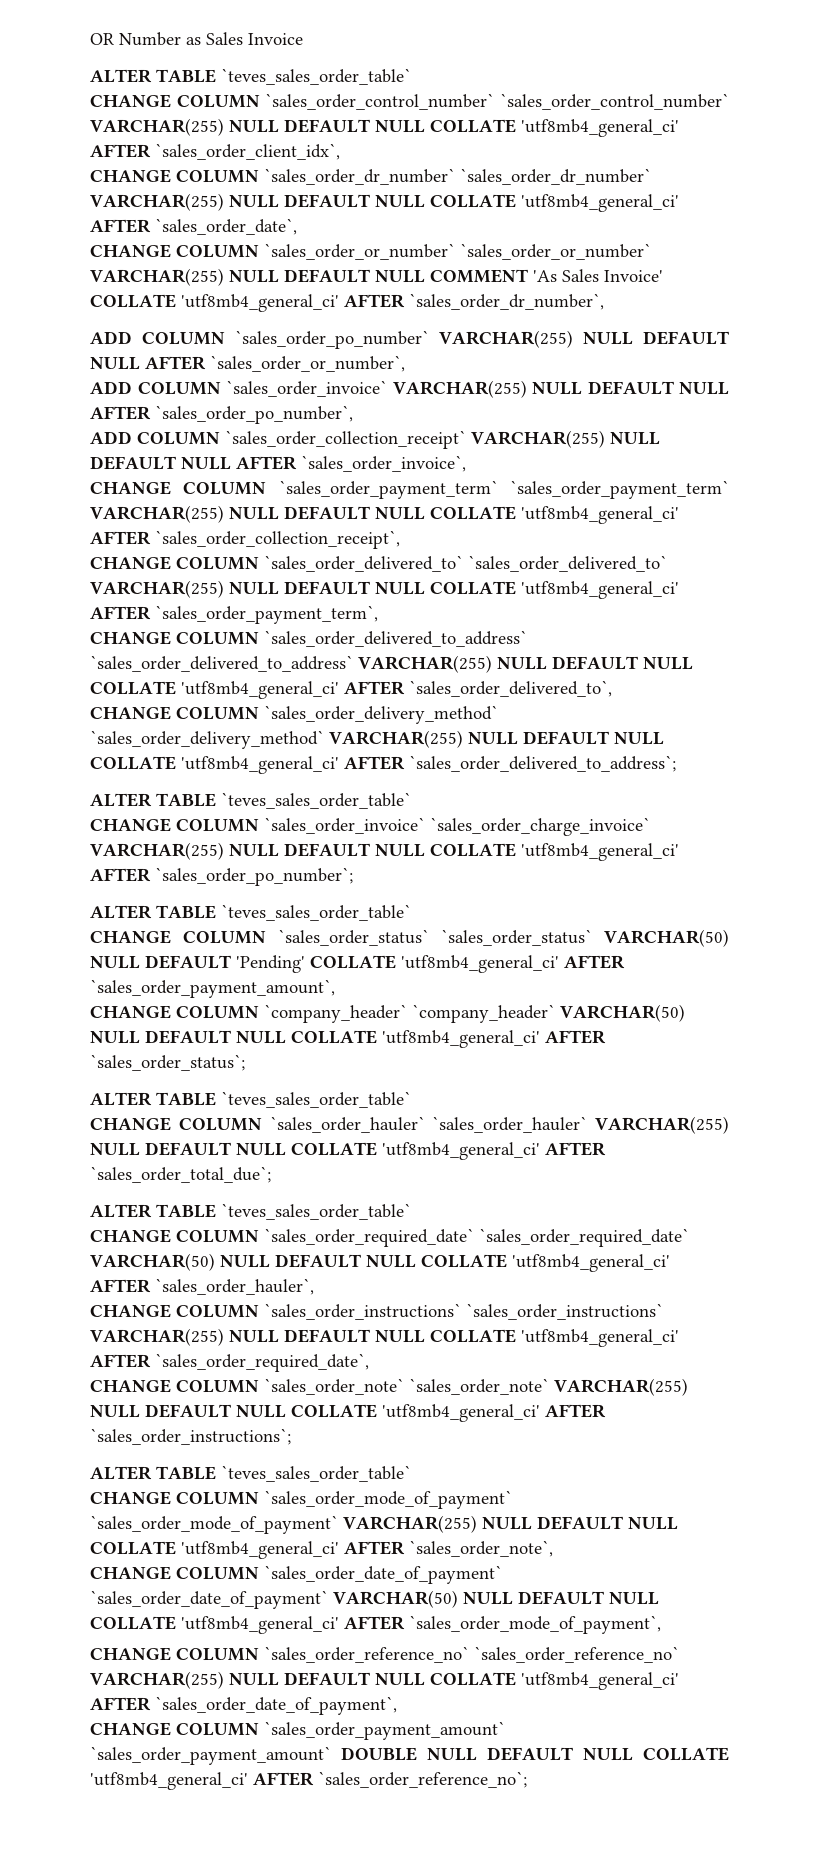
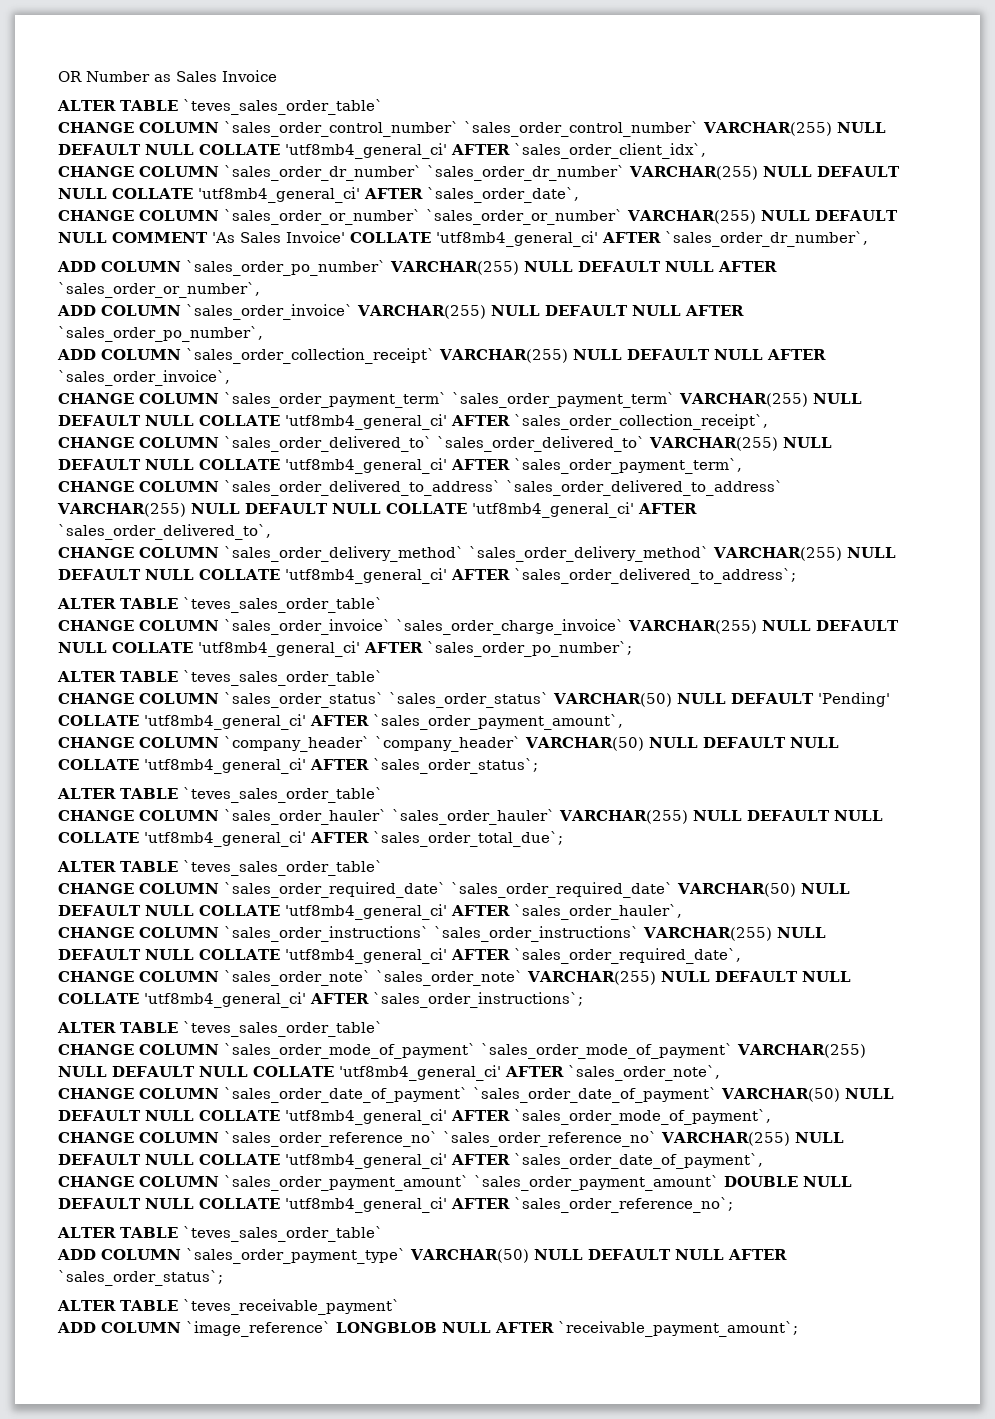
(527, 1779) none -> [57,1226,383,1242] [57,1248,787,1264] [58,1270,223,1286] [57,1299,400,1315] [57,1321,798,1337] // ALTER TABLE `teves_sales_order_table` // ADD COLUMN `sales_order_payment_type` VARCHAR(50) NULL DEFAULT NULL AFTER `sales_order_status`; // ALTER TABLE `teves_receivable_payment` // ADD COLUMN `image_reference` LONGBLOB NULL AFTER `receivable_payment_amount`;

